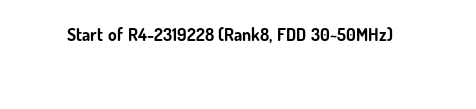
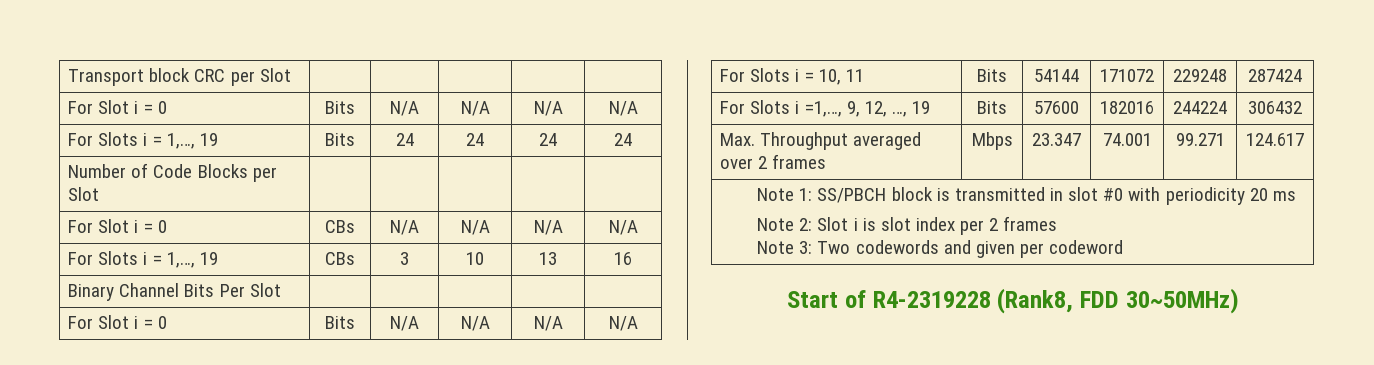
(67, 34) none -> [68,68,291,86] [68,100,167,114] [325,101,355,114] [390,101,419,116] [460,101,490,116] [533,101,563,116] [608,101,638,116] [68,132,218,149] [325,133,355,146] [395,133,414,146] [466,133,484,146] [539,133,557,146] [614,133,632,146] [68,163,277,182] [68,187,100,201] [68,219,167,233] [325,220,355,233] [390,220,419,235] [460,220,490,235] [533,220,563,235] [608,220,638,235] [68,251,218,268] [325,252,355,265] [400,252,409,265] [466,252,484,265] [539,252,557,265] [614,252,632,265] [68,283,281,301] [68,315,167,329] [325,316,355,329] [390,316,419,331] [460,316,490,331] [533,316,563,331] [608,316,638,331] [720,68,864,85] [977,69,1007,82] [1034,69,1079,82] [1100,69,1154,82] [1173,69,1227,82] [1248,69,1302,82] [720,100,931,117] [977,101,1007,114] [1034,101,1079,114] [1100,101,1154,114] [1173,101,1227,114] [1248,101,1302,114] [720,132,922,150] [720,154,827,169] [971,132,1013,150] [1032,133,1081,146] [1102,133,1152,146] [1175,133,1225,146] [1246,133,1304,146] [757,187,1296,205] [757,216,1058,235] [757,240,1124,258] Transport block CRC per Slot | | | | | // For Slot i = 0 | Bits | N/A | N/A | N/A | N/A // For Slots i = 1,…, 19 | Bits | 24 | 24 | 24 | 24 // Number of Code Blocks per Slot | | | | | // For Slot i = 0 | CBs | N/A | N/A | N/A | N/A // For Slots i = 1,…, 19 | CBs | 3 | 10 | 13 | 16 // Binary Channel Bits Per Slot | | | | | // For Slot i = 0 | Bits | N/A | N/A | N/A | N/A // For Slots i = 10, 11 | Bits | 54144 | 171072 | 229248 | 287424 // For Slots i =1,…, 9, 12, …, 19 | Bits | 57600 | 182016 | 244224 | 306432 // Max. Throughput averaged over 2 frames | Mbps | 23.347 | 74.001 | 99.271 | 124.617 // Note 1: SS/PBCH block is transmitted in slot #0 with periodicity 20 ms // Note 2: Slot i is slot index per 2 frames // Note 3: Two codewords and given per codeword //

